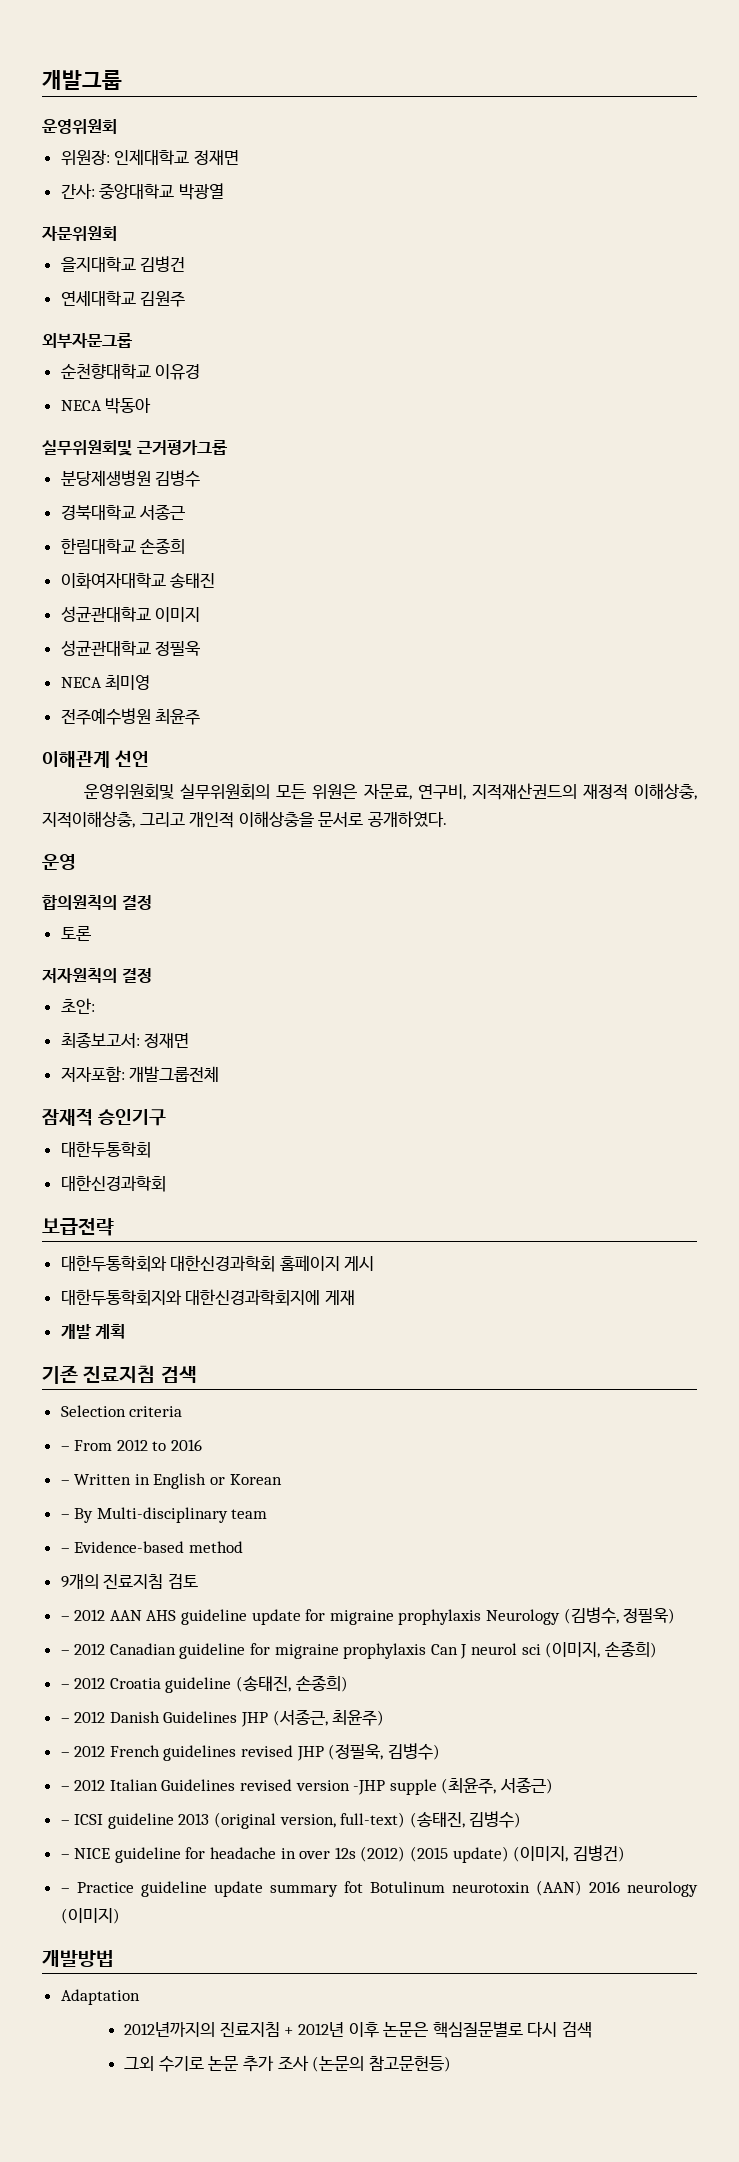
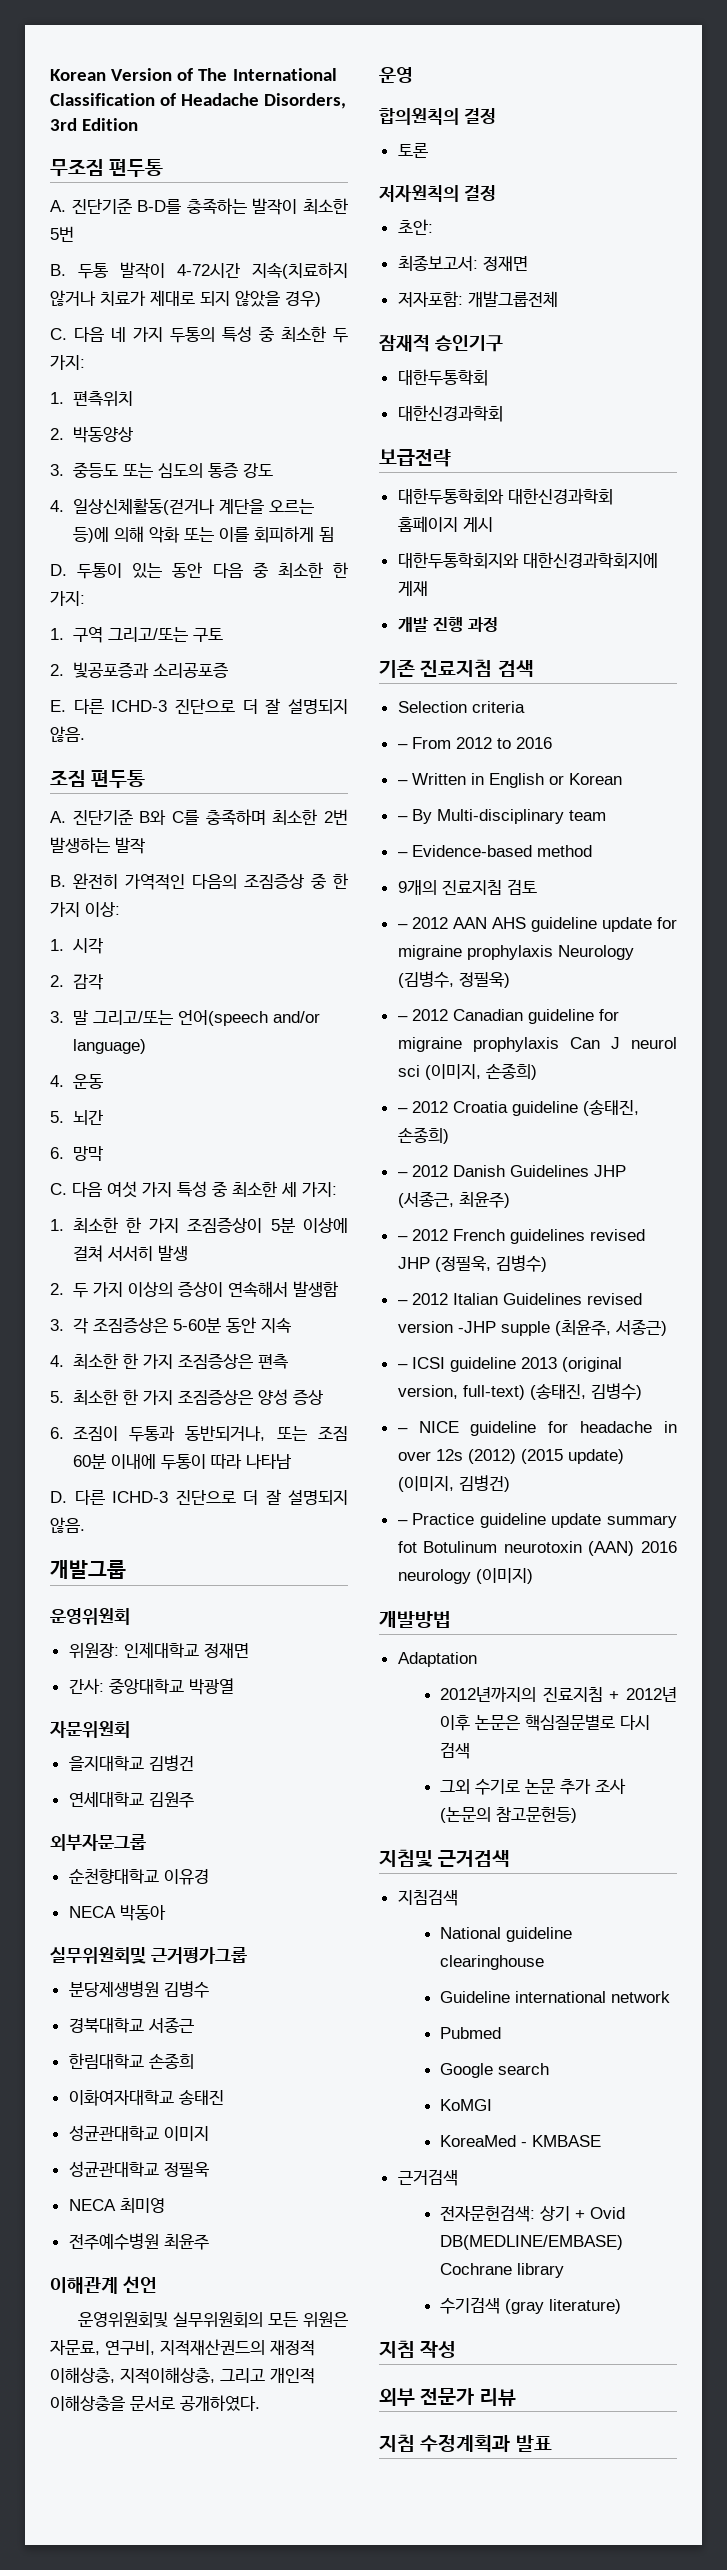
(42, 80) none -> [50,68,337,81] [50,93,347,109] [50,118,139,131] [50,159,164,177] [50,198,348,215] [50,226,74,242] [50,262,348,279] [50,290,321,307] [50,326,348,343] [50,355,85,370] [50,390,133,407] [50,427,133,443] [50,462,273,478] [50,498,314,515] [72,526,334,543] [50,562,348,579] [50,591,85,606] [50,627,223,643] [50,662,228,678] [50,698,348,714] [50,726,85,742] [50,770,146,788] [50,809,348,825] [50,837,145,854] [50,873,348,890] [50,902,120,917] [50,938,103,954] [50,974,103,990] [50,1010,320,1026] [72,1039,146,1054] [50,1074,103,1089] [50,1110,103,1125] [50,1146,103,1161] [50,1181,337,1198] [50,1217,348,1233] [72,1245,188,1262] [50,1281,338,1298] [50,1317,291,1334] [50,1353,288,1369] [50,1389,323,1405] [50,1425,348,1442] [72,1454,291,1470] [50,1489,348,1505] [50,1517,85,1533] Korean Version of The International Classification of Headache Disorders, 3rd Edition // 무조짐 편두통 // A. 진단기준 B-D를 충족하는 발작이 최소한 5번 // B. 두통 발작이 4-72시간 지속(치료하지 않거나 치료가 제대로 되지 않았을 경우) // C. 다음 네 가지 두통의 특성 중 최소한 두 가지: // 1. 편측위치 // 2. 박동양상 // 3. 중등도 또는 심도의 통증 강도 // 4. 일상신체활동(걷거나 계단을 오르는 등)에 의해 악화 또는 이를 회피하게 됨 // D. 두통이 있는 동안 다음 중 최소한 한 가지: // 1. 구역 그리고/또는 구토 // 2. 빛공포증과 소리공포증 // E. 다른 ICHD-3 진단으로 더 잘 설명되지 않음. // 조짐 편두통 // A. 진단기준 B와 C를 충족하며 최소한 2번 발생하는 발작 // B. 완전히 가역적인 다음의 조짐증상 중 한 가지 이상: // 1. 시각 // 2. 감각 // 3. 말 그리고/또는 언어(speech and/or language) // 4. 운동 // 5. 뇌간 // 6. 망막 // C. 다음 여섯 가지 특성 중 최소한 세 가지: // 1. 최소한 한 가지 조짐증상이 5분 이상에 걸쳐 서서히 발생 // 2. 두 가지 이상의 증상이 연속해서 발생함 // 3. 각 조짐증상은 5-60분 동안 지속 // 4. 최소한 한 가지 조짐증상은 편측 // 5. 최소한 한 가지 조짐증상은 양성 증상 // 6. 조짐이 두통과 동반되거나, 또는 조짐 60분 이내에 두통이 따라 나타남 // D. 다른 ICHD-3 진단으로 더 잘 설명되지 않음. //
[95,1324,126,1339] 계획 -> [432,617,498,632] 진행 과정
(451, 2064) none -> [379,1849,511,1868] [397,1889,458,1906] [440,1927,573,1942] [440,1955,545,1970] [440,1991,671,2003] [440,2027,502,2039] [440,2063,550,2078] [440,2099,493,2111] [440,2135,602,2147] [397,2169,458,2186] [440,2205,626,2222] [440,2235,624,2250] [440,2263,565,2278] [440,2297,622,2314] [379,2340,457,2358] [379,2388,516,2406] [379,2434,552,2453] // 지침및 근거검색 // 지침검색 // National guideline clearinghouse // Guideline international network // Pubmed // Google search // KoMGI // KoreaMed - KMBASE // 근거검색 // 전자문헌검색: 상기 + Ovid DB(MEDLINE/EMBASE) Cochrane library // 수기검색 (gray literature) // 지침 작성 // 외부 전문가 리뷰 // 지침 수정계획과 발표

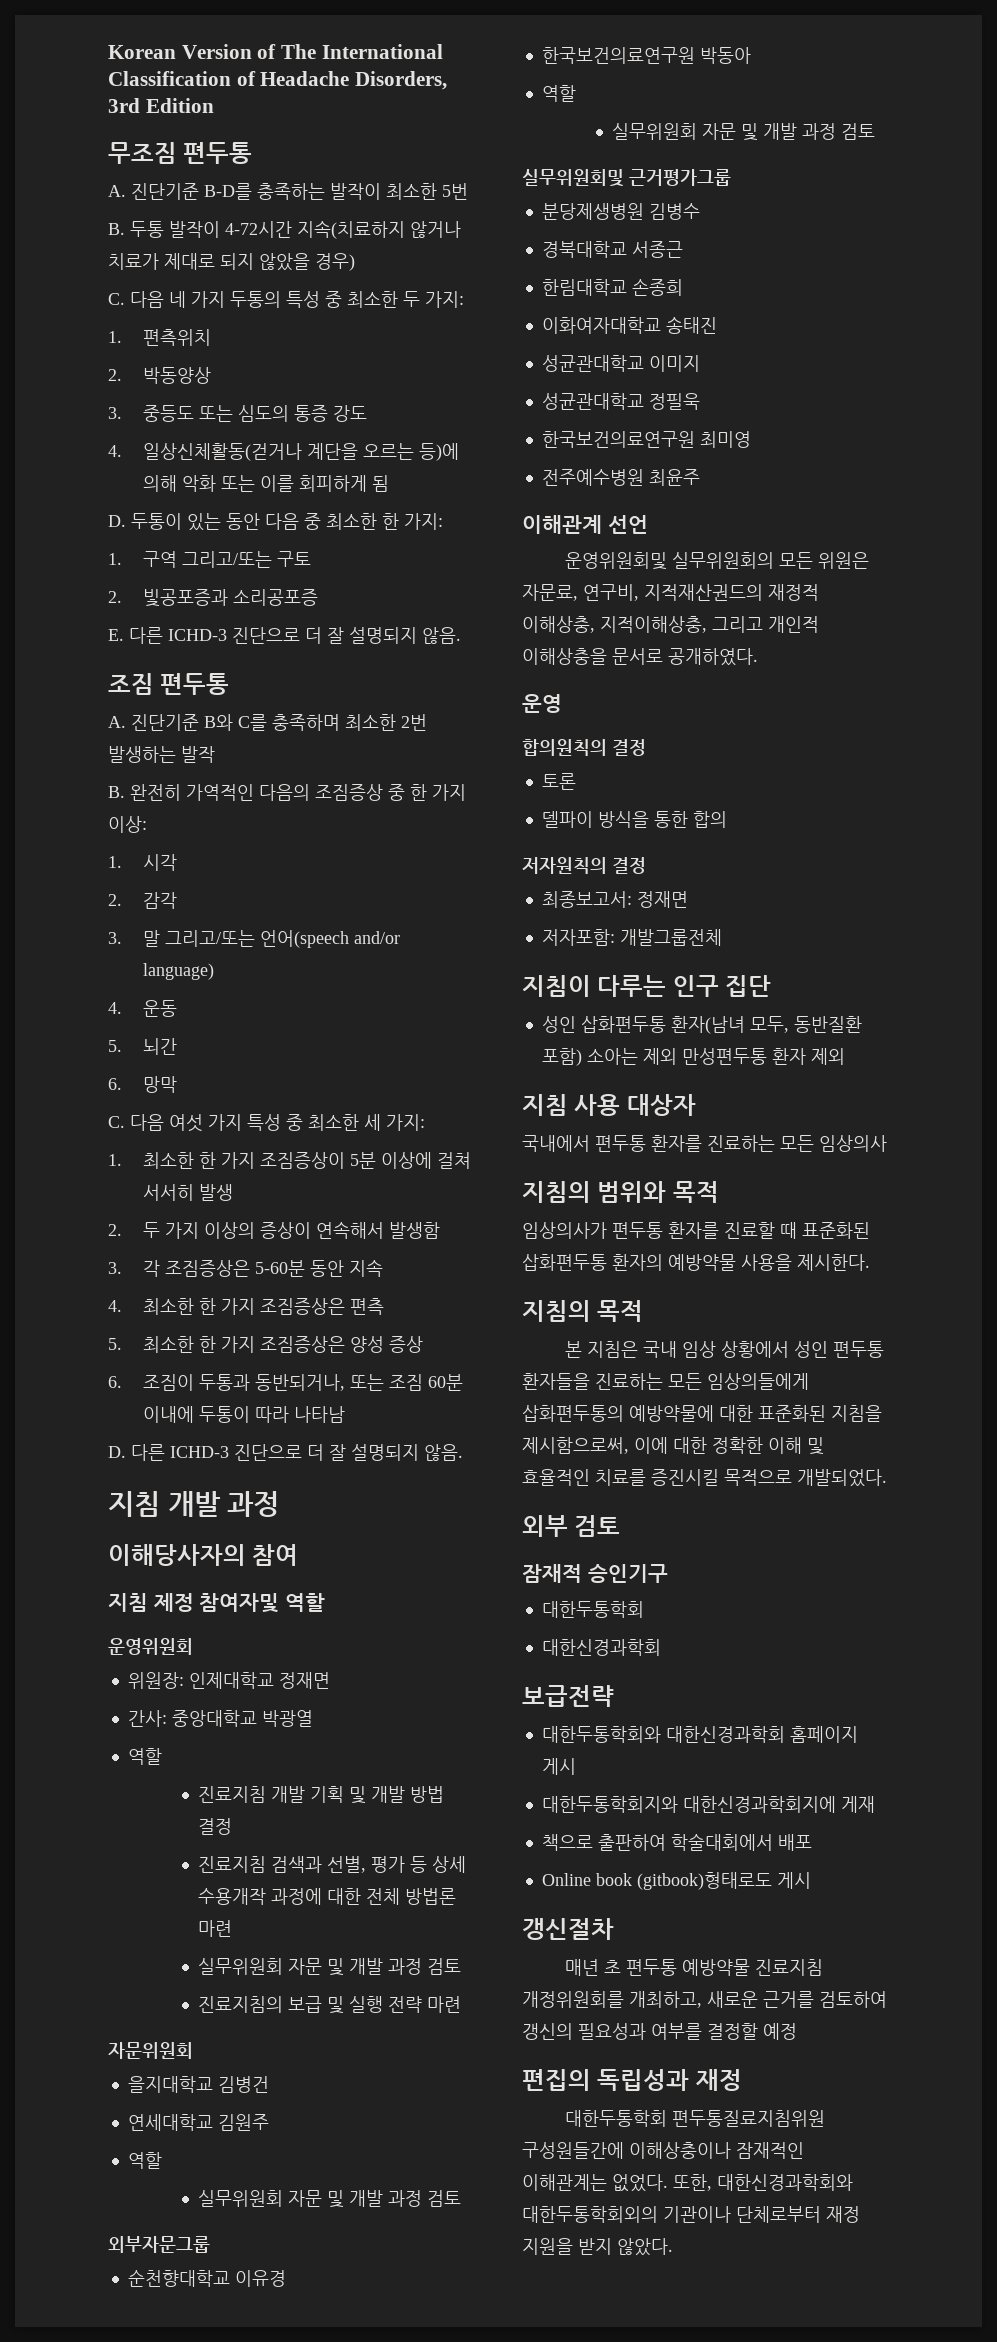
[50,1560,126,1579] 개발그룹 -> [108,1491,280,1517] [108,1544,299,1566] [108,1593,326,1613] 지침 개발 과정 // 이해당사자의 참여 // 지침 제정 참여자및 역할
(234, 1686) none -> [127,1748,162,1765] [198,1786,445,1804] [198,1818,233,1835] [198,1856,467,1873] [198,1888,457,1905] [198,1920,233,1937] [198,1958,462,1976] [198,1996,462,2014] // 역할 // 진료지침 개발 기획 및 개발 방법 결정 // 진료지침 검색과 선별, 평가 등 상세 수용개작 과정에 대한 전체 방법론 마련 // 실무위원회 자문 및 개발 과정 검토 // 진료지침의 보급 및 실행 전략 마련
(194, 1800) none -> [127,2152,162,2169] [198,2190,462,2208] // 역할 // 실무위원회 자문 및 개발 과정 검토
[68,1906,116,1918] NECA -> [541,47,695,64] 한국보건의료연구원
(166, 1913) none -> [541,85,576,102] [612,123,876,141] // 역할 // 실무위원회 자문 및 개발 과정 검토
[68,2199,116,2211] NECA -> [541,431,695,448] 한국보건의료연구원
(428, 150) none -> [541,811,727,828] // 델파이 방식을 통한 합의
[397,219,433,235] // 초안: -> (646, 865) none
(558, 299) none -> [522,975,772,997] [541,1016,862,1034] [541,1048,845,1066] [522,1094,696,1116] [522,1135,887,1152] [522,1181,719,1203] [522,1222,870,1239] [522,1254,870,1271] [522,1300,644,1322] [565,1341,885,1358] [522,1373,809,1390] [522,1405,882,1422] [522,1437,824,1455] [522,1469,887,1487] [522,1515,621,1537] // 지침이 다루는 인구 집단 // 성인 삽화편두통 환자(남녀 모두, 동반질환 포함) 소아는 제외 만성편두통 환자 제외 // 지침 사용 대상자 // 국내에서 편두통 환자를 진료하는 모든 임상의사 // 지침의 범위와 목적 // 임상의사가 편두통 환자를 진료할 때 표준화된 삽화편두통 환자의 예방약물 사용을 제시한다. // 지침의 목적 // 본 지침은 국내 임상 상황에서 성인 편두통 환자들을 진료하는 모든 임상의들에게 삽화편두통의 예방약물에 대한 표준화된 지침을 제시함으로써, 이에 대한 정확한 이해 및 효율적인 치료를 증진시킬 목적으로 개발되었다. // 외부 검토
[397,617,498,632] [379,659,534,678] [397,701,525,713] [397,737,552,749] [397,773,622,788] [397,809,606,824] [397,845,592,857] [397,879,537,895] [397,917,677,932] [397,945,634,960] [397,971,510,988] [397,1009,619,1024] [397,1037,677,1052] [397,1063,537,1080] [397,1100,639,1116] [397,1127,449,1144] [397,1165,626,1177] [397,1191,510,1208] [397,1229,645,1244] [397,1255,547,1272] [397,1293,642,1305] [397,1319,667,1336] [397,1357,622,1372] [397,1383,642,1400] [397,1421,677,1436] [397,1449,624,1464] [397,1475,510,1492] [397,1513,677,1528] [397,1541,677,1556] [397,1568,533,1584] [379,1611,451,1628] [397,1652,477,1667] [440,1687,677,1702] [440,1714,651,1731] [440,1742,471,1759] [440,1778,627,1795] [440,1807,578,1823] [379,1849,511,1868] [397,1889,458,1906] [440,1927,573,1942] [440,1955,545,1970] [440,1991,671,2003] [440,2027,502,2039] [440,2063,550,2078] [440,2099,493,2111] [440,2135,602,2147] [397,2169,458,2186] [440,2205,626,2222] [440,2235,624,2250] [440,2263,565,2278] [440,2297,622,2314] [379,2340,457,2358] [379,2388,516,2406] [379,2434,552,2453] 개발 진행 과정 // 기존 진료지침 검색 // Selection criteria // – From 2012 to 2016 // – Written in English or Korean // – By Multi-disciplinary team // – Evidence-based method // 9개의 진료지침 검토 // – 2012 AAN AHS guideline update for migraine prophylaxis Neurology (김병수, 정필욱) // – 2012 Canadian guideline for migraine prophylaxis Can J neurol sci (이미지, 손종희) // – 2012 Croatia guideline (송태진, 손종희) // – 2012 Danish Guidelines JHP (서종근, 최윤주) // – 2012 French guidelines revised JHP (정필욱, 김병수) // – 2012 Italian Guidelines revised version -JHP supple (최윤주, 서종근) // – ICSI guideline 2013 (original version, full-text) (송태진, 김병수) // – NICE guideline for headache in over 12s (2012) (2015 update) (이미지, 김병건) // – Practice guideline update summary fot Botulinum neurotoxin (AAN) 2016 neurology (이미지) // 개발방법 // Adaptation // 2012년까지의 진료지침 + 2012년 이후 논문은 핵심질문별로 다시 검색 // 그외 수기로 논문 추가 조사 (논문의 참고문헌등) // 지침및 근거검색 // 지침검색 // National guideline clearinghouse // Guideline international network // Pubmed // Google search // KoMGI // KoreaMed - KMBASE // 근거검색 // 전자문헌검색: 상기 + Ovid DB(MEDLINE/EMBASE) Cochrane library // 수기검색 (gray literature) // 지침 작성 // 외부 전문가 리뷰 // 지침 수정계획과 발표 -> [541,1833,812,1851] [541,1872,811,1890] [522,1918,614,1940] [565,1959,824,1976] [522,1991,887,2008] [522,2023,797,2040] [522,2069,742,2091] [565,2110,826,2127] [522,2142,804,2159] [522,2174,853,2192] [522,2206,860,2223] [522,2238,673,2256] 책으로 출판하여 학술대회에서 배포 // Online book (gitbook)형태로도 게시 // 갱신절차 // 매년 초 편두통 예방약물 진료지침 개정위원회를 개최하고, 새로운 근거를 검토하여 갱신의 필요성과 여부를 결정할 예정 // 편집의 독립성과 재정 // 대한두통학회 편두통질료지침위원 구성원들간에 이해상충이나 잠재적인 이해관계는 없었다. 또한, 대한신경과학회와 대한두통학회외의 기관이나 단체로부터 재정 지원을 받지 않았다.

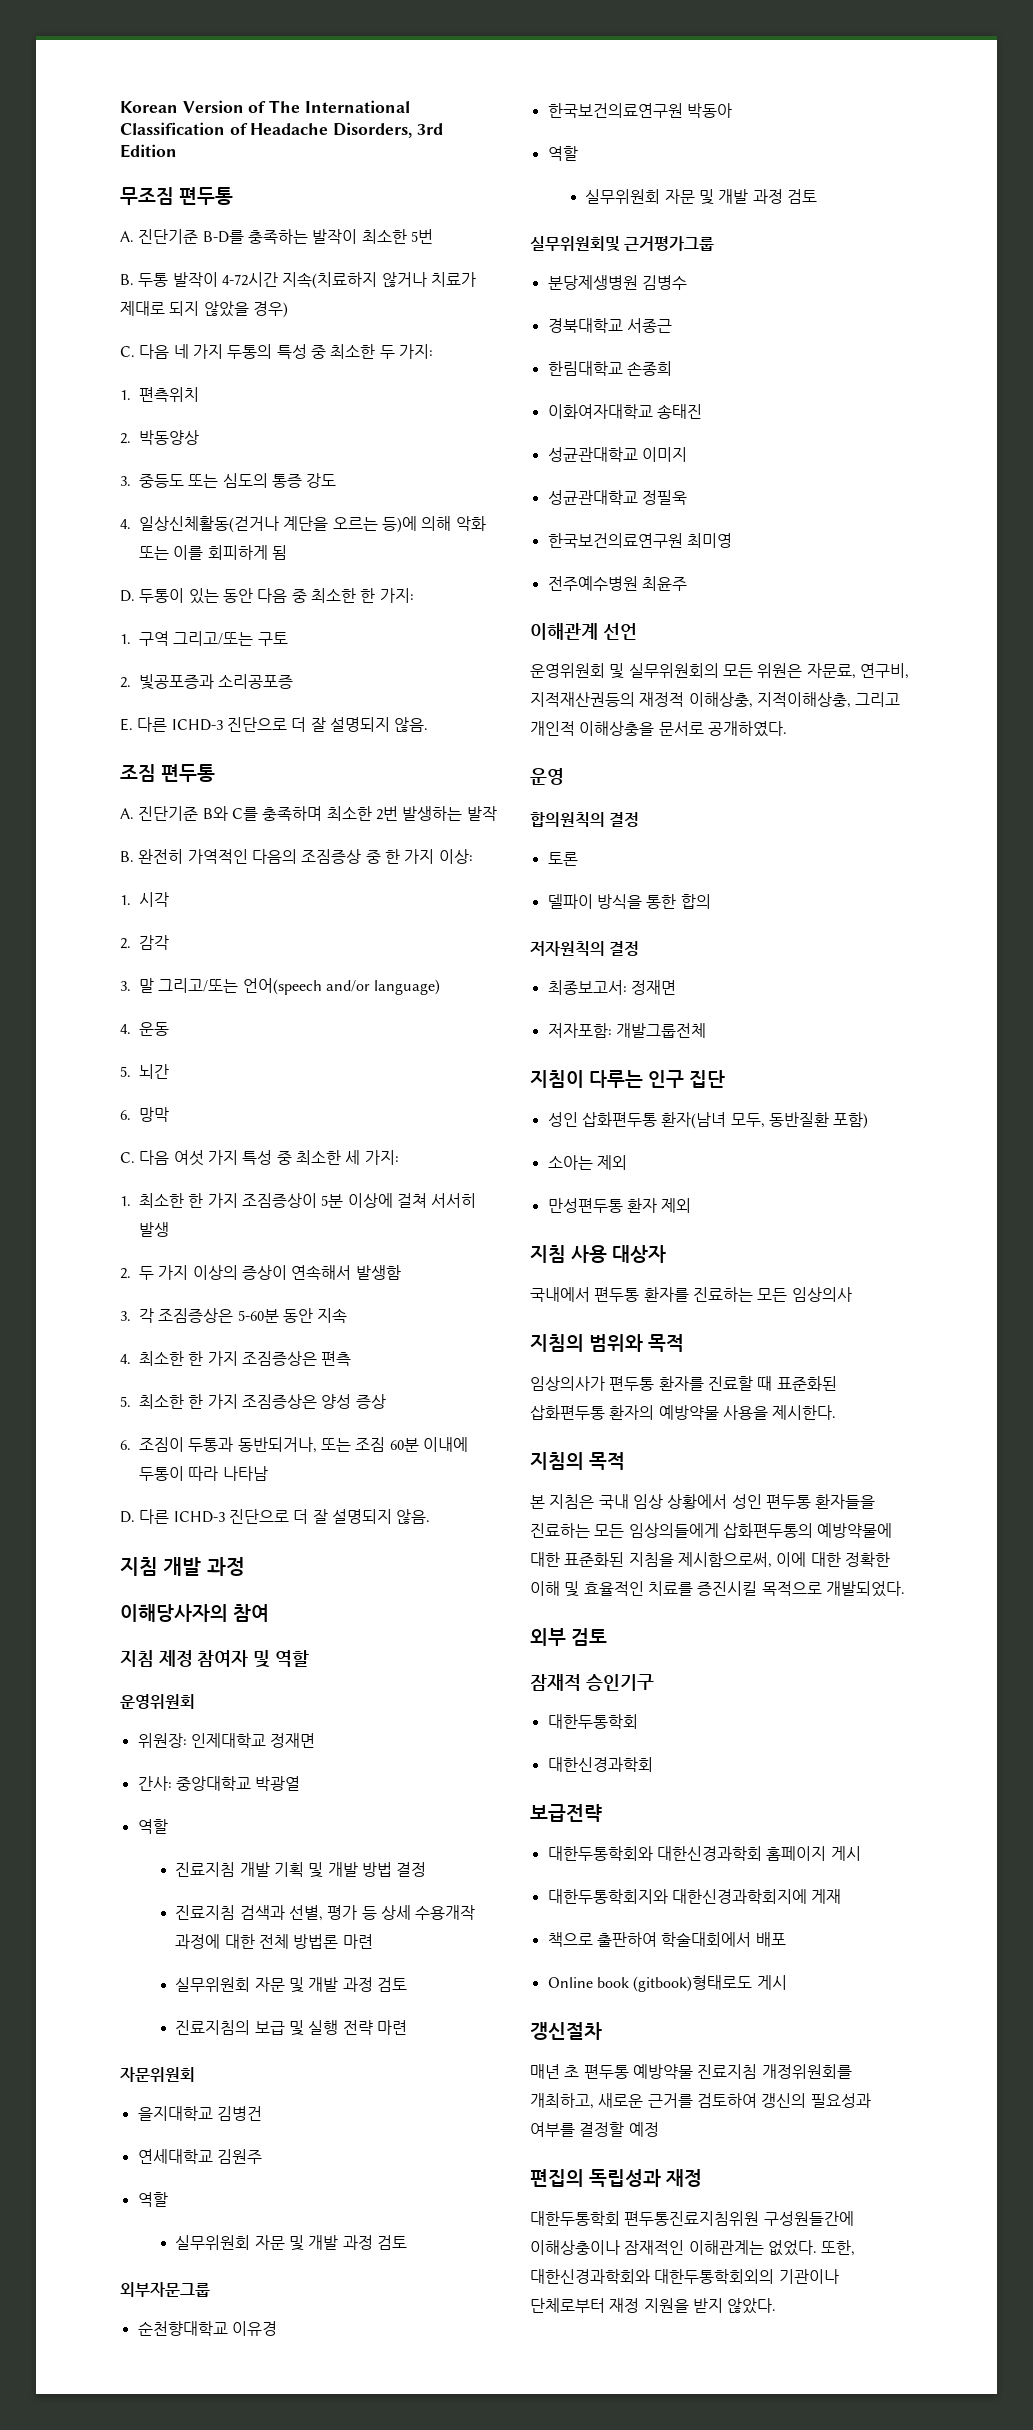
[199,1593,280,1613] 참여자및 -> [197,1650,271,1668] 참여자 및
[565,552,668,570] 운영위원회및 -> [530,663,625,679] 운영위원회 및
[644,584,763,601] 지적재산권드의 -> [530,692,635,707] 지적재산권등의
(582, 1057) none -> (869, 1120) //
(677, 1056) none -> (627, 1162) //
[672,2110,826,2127] 편두통질료지침위원 -> [624,2211,760,2226] 편두통진료지침위원

